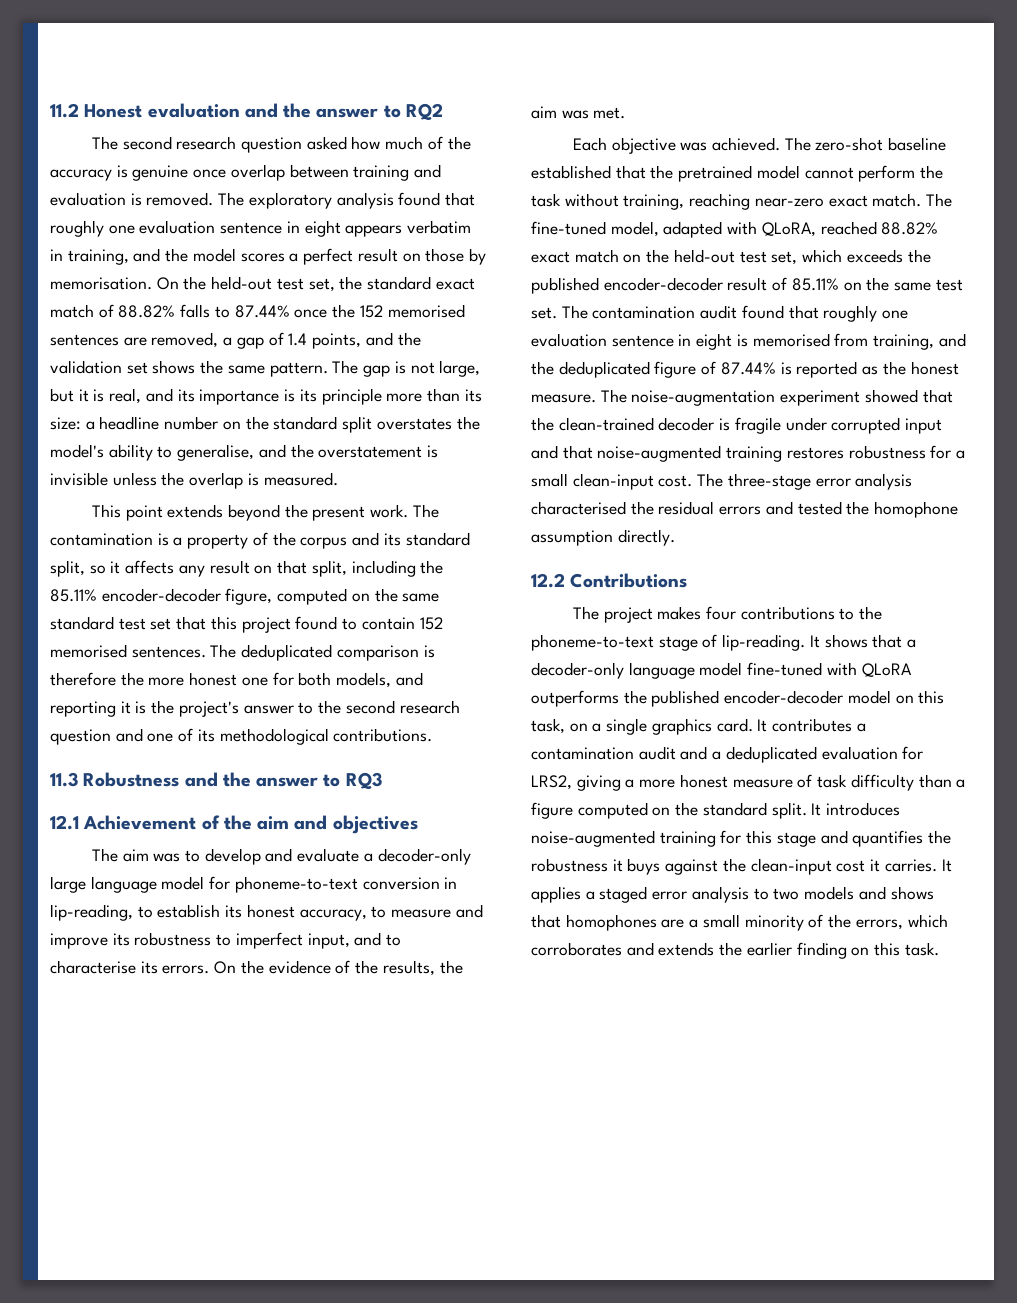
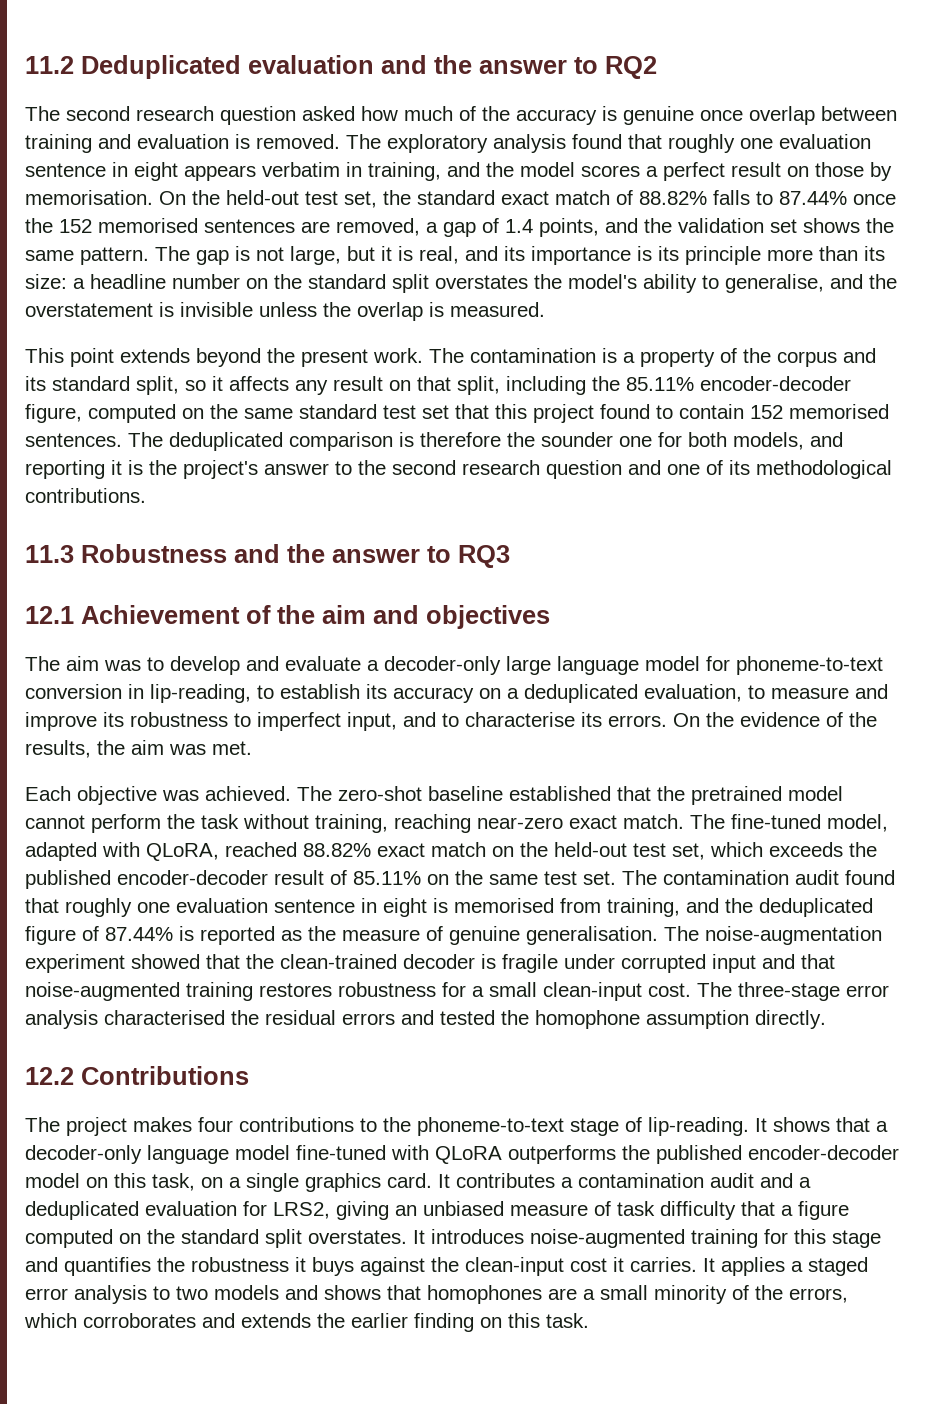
[84,104,143,118] Honest -> [81,55,241,79] Deduplicated
[148,672,238,686] more honest -> [541,432,613,447] sounder
[246,904,367,921] honest accuracy, -> [393,684,742,703] accuracy on a deduplicated evaluation,
[910,361,959,375] [531,394,596,403] honest measure. -> [342,926,658,945] measure of genuine generalisation.
[625,774,728,788] a more honest -> [395,1201,504,1216] an unbiased
[918,774,952,788] than -> [741,1201,775,1216] that
[771,802,807,819] split. -> [265,1229,407,1248] split overstates.

